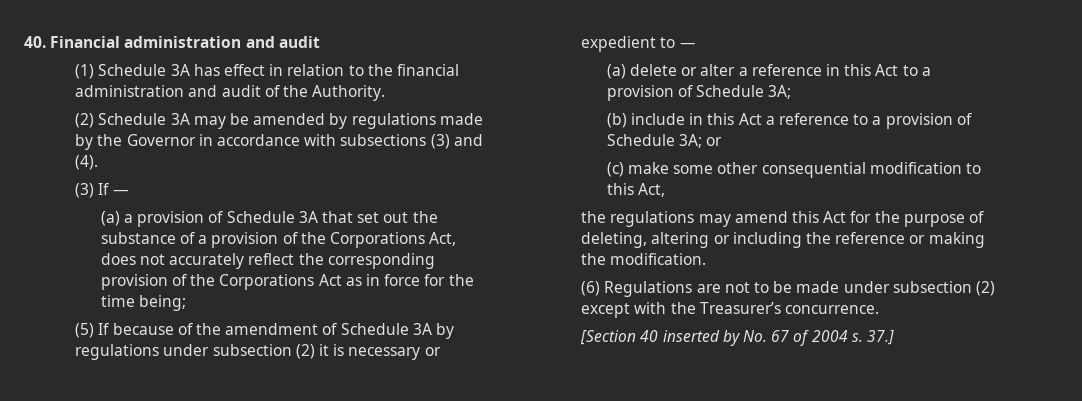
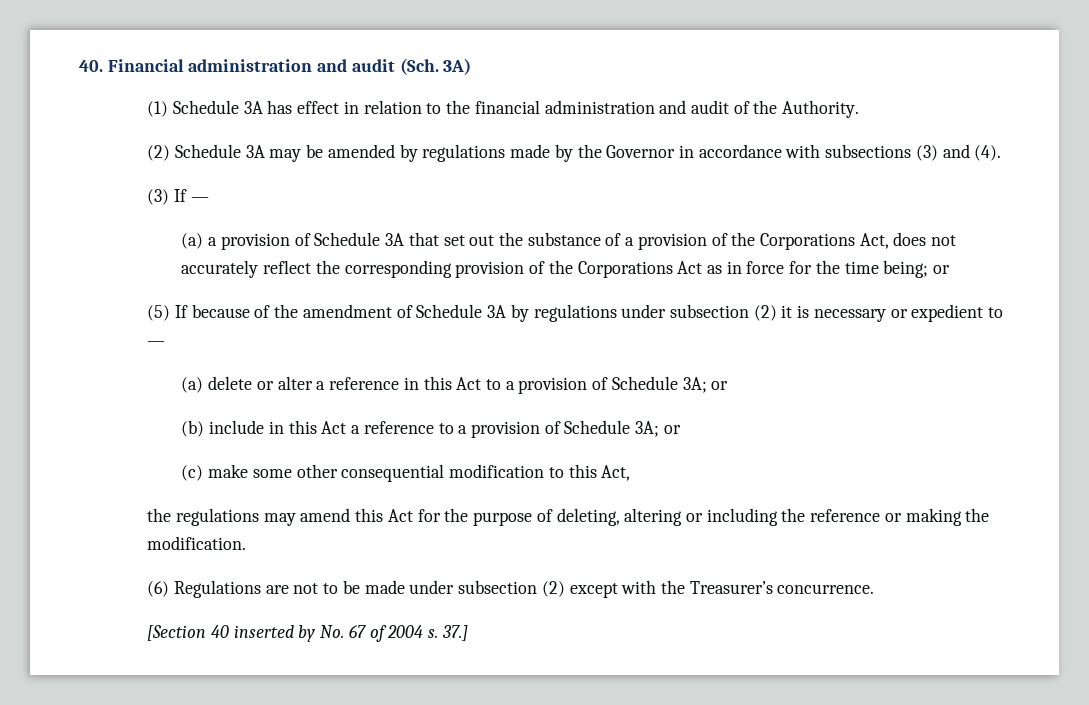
(320, 42) none -> [399,58,472,75] (Sch. 3A)
(187, 303) none -> [933,265,951,274] or
(792, 92) none -> [711,381,729,390] or

